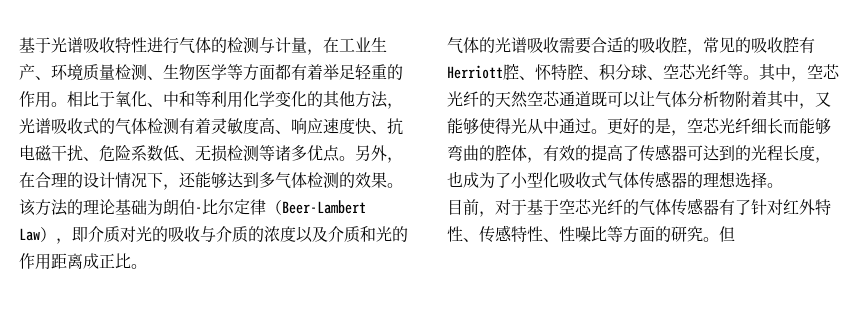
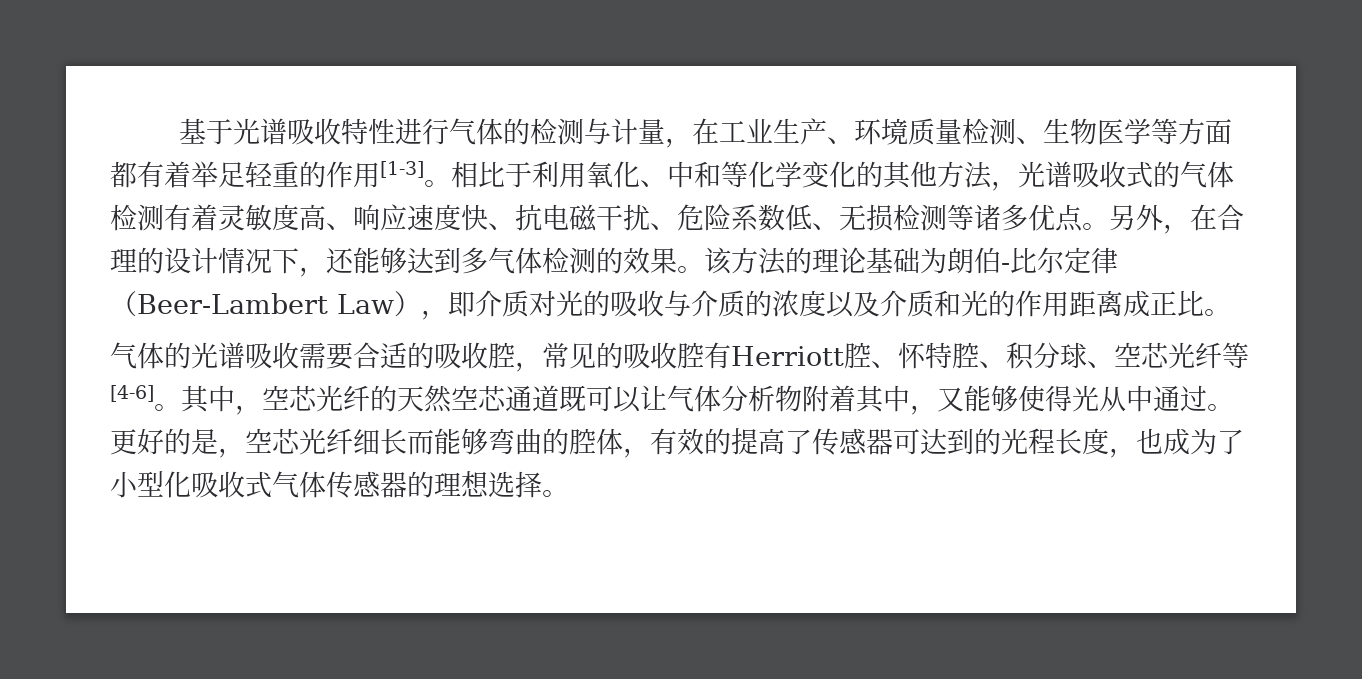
(51, 99) none -> [380,161,424,178] [1-3]
(115, 99) none -> [532,161,586,188] 利用
[211,91,243,108] 利用 -> (748, 174) none
(743, 72) none -> [110,385,154,402] [4-6]
[447,198,831,217] [447,225,735,243] // 目前，对于基于空芯光纤的气体传感器有了针对红外特性、传感特性、性噪比等方面的研究。但 -> (569, 493) none

